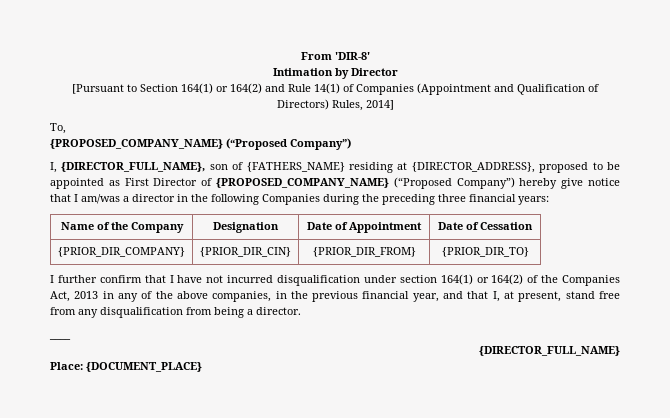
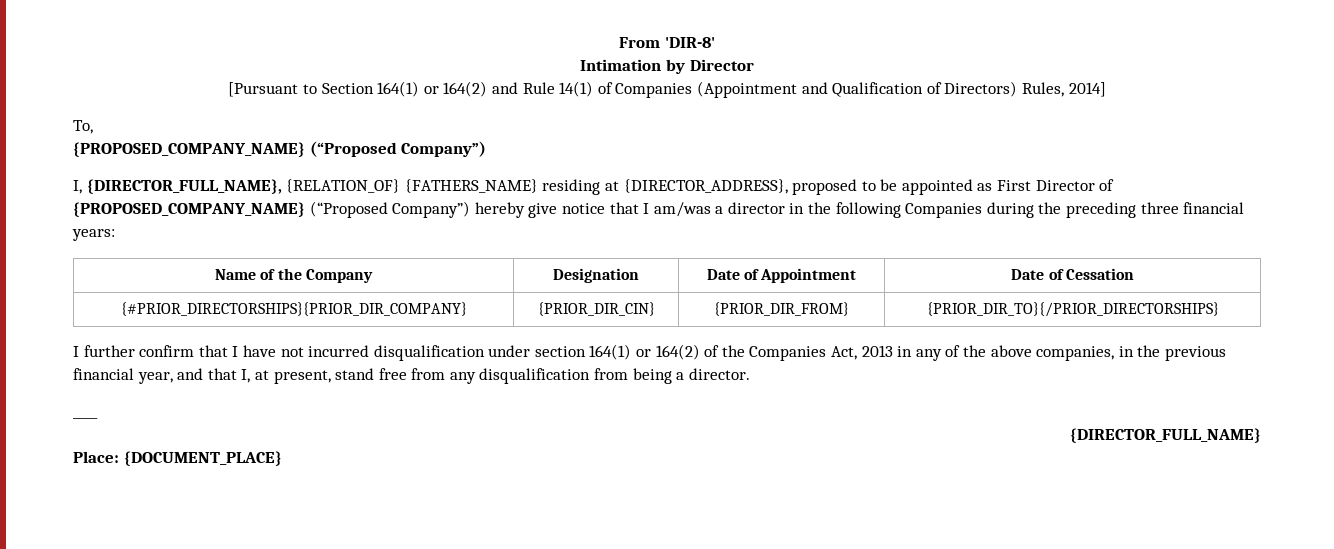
[209,162,244,170] son of -> [286,179,401,193] {RELATION_OF}
[58,247,185,257] {PRIOR_DIR_COMPANY} -> [120,302,467,316] {#PRIOR_DIRECTORSHIPS}{PRIOR_DIR_COMPANY}
[441,247,529,257] {PRIOR_DIR_TO} -> [926,302,1219,317] {PRIOR_DIR_TO}{/PRIOR_DIRECTORSHIPS}

